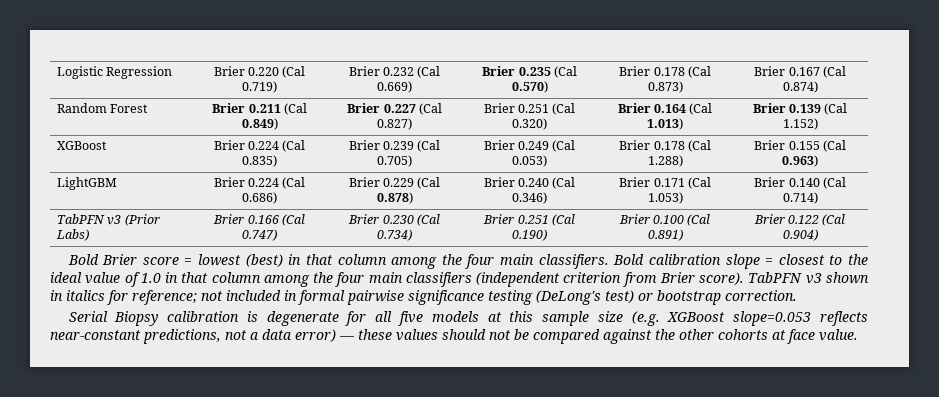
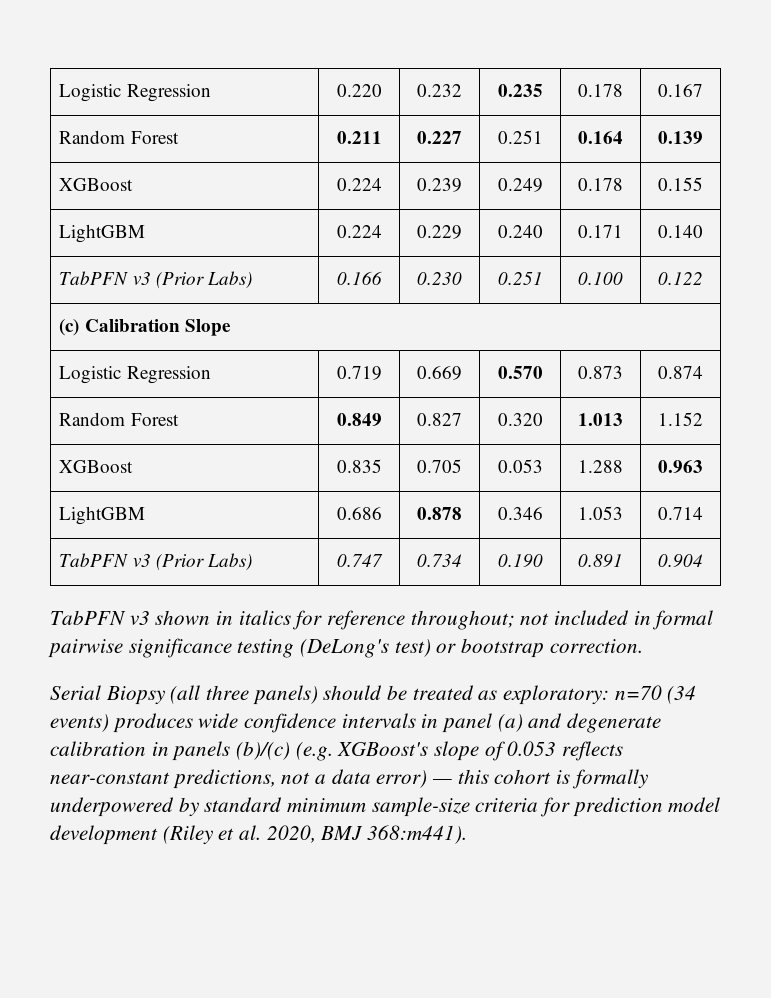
[57,66,173,79] [213,66,245,76] Logistic Regression | Brier -> [59,84,211,102] Logistic Regression |
[282,66,306,78] [242,81,277,93] [348,66,441,78] [377,81,412,93] [482,66,577,78] [511,81,548,93] [619,66,711,78] [647,81,683,93] [754,66,786,76] (Cal 0.719) | Brier 0.232 (Cal 0.669) | Brier 0.235 (Cal 0.570) | Brier 0.178 (Cal 0.873) | Brier -> [417,84,462,97] [497,84,543,97] [578,84,623,97] | 0.232 | 0.235 | 0.178 |
[822,66,846,78] [782,81,818,93] [57,103,149,113] [212,103,246,113] (Cal 0.874) // Random Forest | Brier -> [59,130,179,144] // Random Forest |
[283,103,307,115] [241,118,278,130] [347,103,442,115] [377,118,412,130] [483,103,576,115] [512,118,547,130] [617,103,713,115] [647,118,683,130] [752,103,786,113] (Cal 0.849) | Brier 0.227 (Cal 0.827) | Brier 0.251 (Cal 0.320) | Brier 0.164 (Cal 1.013) | Brier -> [417,131,462,144] [497,130,543,144] [578,131,623,144] | 0.227 | 0.251 | 0.164 |
[824,103,848,115] [782,118,818,130] [57,141,108,150] [213,140,306,152] [242,155,277,167] [348,140,441,152] [377,155,412,167] [483,140,576,152] [512,155,547,167] [619,140,711,152] [647,155,683,167] [754,140,786,150] (Cal 1.152) // XGBoost | Brier 0.224 (Cal 0.835) | Brier 0.239 (Cal 0.705) | Brier 0.249 (Cal 0.053) | Brier 0.178 (Cal 1.288) | Brier -> [59,178,134,191] [336,178,382,191] [417,178,462,192] [497,178,543,192] [578,178,623,191] // XGBoost | 0.224 | 0.239 | 0.249 | 0.178 |
[822,140,846,152] [782,155,818,167] [57,177,118,190] [213,177,306,189] [242,192,277,204] [348,177,441,189] [376,192,413,204] [483,177,576,189] [512,192,547,204] [619,177,711,189] [647,192,683,204] [754,177,786,187] (Cal 0.963) // LightGBM | Brier 0.224 (Cal 0.686) | Brier 0.229 (Cal 0.878) | Brier 0.240 (Cal 0.346) | Brier 0.171 (Cal 1.053) | Brier -> [59,224,146,243] [336,225,382,238] [417,225,462,239] [497,225,543,238] [578,225,623,238] // LightGBM | 0.224 | 0.229 | 0.240 | 0.171 |
[822,177,846,189] [782,192,818,204] [57,214,160,226] [56,229,90,241] [213,214,245,224] (Cal 0.714) // TabPFN v3 (Prior Labs) | Brier -> [59,271,252,289] // TabPFN v3 (Prior Labs) |
[281,214,305,226] [242,229,277,241] [348,214,440,226] [377,229,412,241] [483,214,575,226] [512,229,547,241] [618,214,711,226] [647,229,683,241] [753,214,846,226] [782,229,818,241] [67,254,868,269] [50,272,745,287] (Cal 0.747) | Brier 0.230 (Cal 0.734) | Brier 0.251 (Cal 0.190) | Brier 0.100 (Cal 0.891) | Brier 0.122 (Cal 0.904) // Bold Brier score = lowest (best) in that column among the four main classifiers. Bold calibration slope = closest to the ideal value of 1.0 in that column among the four main classifiers (independent criterion from Brier score). -> [417,272,462,285] [497,272,543,285] [578,272,623,285] [658,272,703,285] [59,319,231,336] [59,366,211,384] [336,366,382,380] [417,366,462,380] [497,366,543,379] [578,366,623,379] [658,366,703,379] [59,412,179,426] [336,413,382,426] [417,413,462,426] [497,413,543,426] [578,413,623,426] [658,412,703,426] [59,460,134,473] [336,459,382,473] [417,459,462,473] [497,459,543,473] [578,460,623,473] [658,460,703,473] [59,506,146,525] [336,507,382,520] [417,507,462,520] [497,507,543,520] [578,506,623,520] [658,507,703,520] [59,553,252,571] [336,554,383,567] [417,554,462,567] [497,554,543,567] [578,554,623,567] [658,554,703,567] | 0.230 | 0.251 | 0.100 | 0.122 // (c) Calibration Slope // Logistic Regression | 0.719 | 0.669 | 0.570 | 0.873 | 0.874 // Random Forest | 0.849 | 0.827 | 0.320 | 1.013 | 1.152 // XGBoost | 0.835 | 0.705 | 0.053 | 1.288 | 0.963 // LightGBM | 0.686 | 0.878 | 0.346 | 1.053 | 0.714 // TabPFN v3 (Prior Labs) | 0.747 | 0.734 | 0.190 | 0.891 | 0.904 //
[132,290,197,305] reference; -> [327,610,515,630] reference throughout;
[167,311,812,326] calibration is degenerate for all five models at this sample size (e.g. XGBoost slope=0.053 -> [170,685,697,705] [50,713,662,733] [50,741,557,761] (all three panels) should be treated as exploratory: n=70 (34 events) produces wide confidence intervals in panel (a) and degenerate calibration in panels (b)/(c) (e.g. XGBoost's slope of 0.053
[358,329,858,344] these values should not be compared against the other cohorts at face value. -> [457,769,648,789] [50,797,721,817] [50,825,468,845] this cohort is formally underpowered by standard minimum sample-size criteria for prediction model development (Riley et al. 2020, BMJ 368:m441).

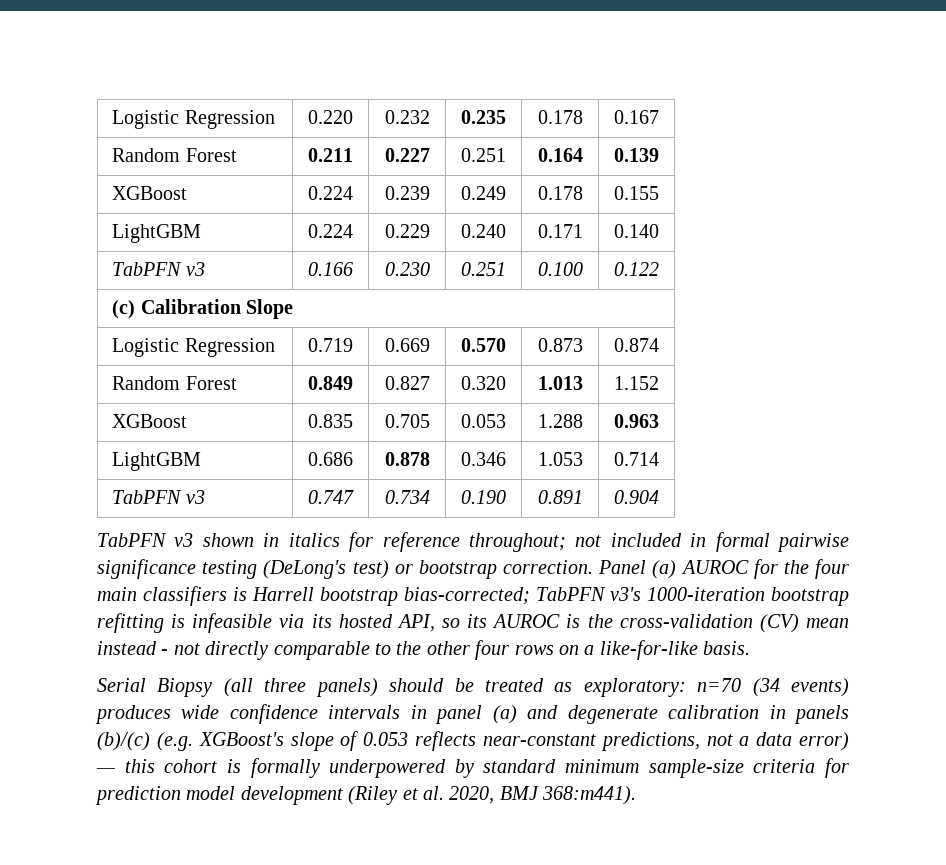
[155,271,252,289] (Prior Labs) -> (205, 269) none
[155,553,252,571] (Prior Labs) -> (205, 497) none
(643, 646) none -> [598,559,849,579] [97,586,849,606] [97,613,849,633] [97,640,751,660] Panel (a) AUROC for the four main classifiers is Harrell bootstrap bias-corrected; TabPFN v3's 1000-iteration bootstrap refitting is infeasible via its hosted API, so its AUROC is the cross-validation (CV) mean instead - not directly comparable to the other four rows on a like-for-like basis.

